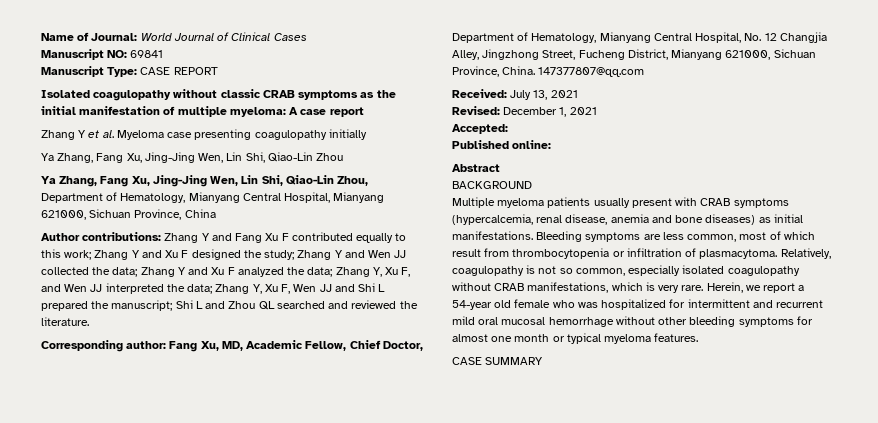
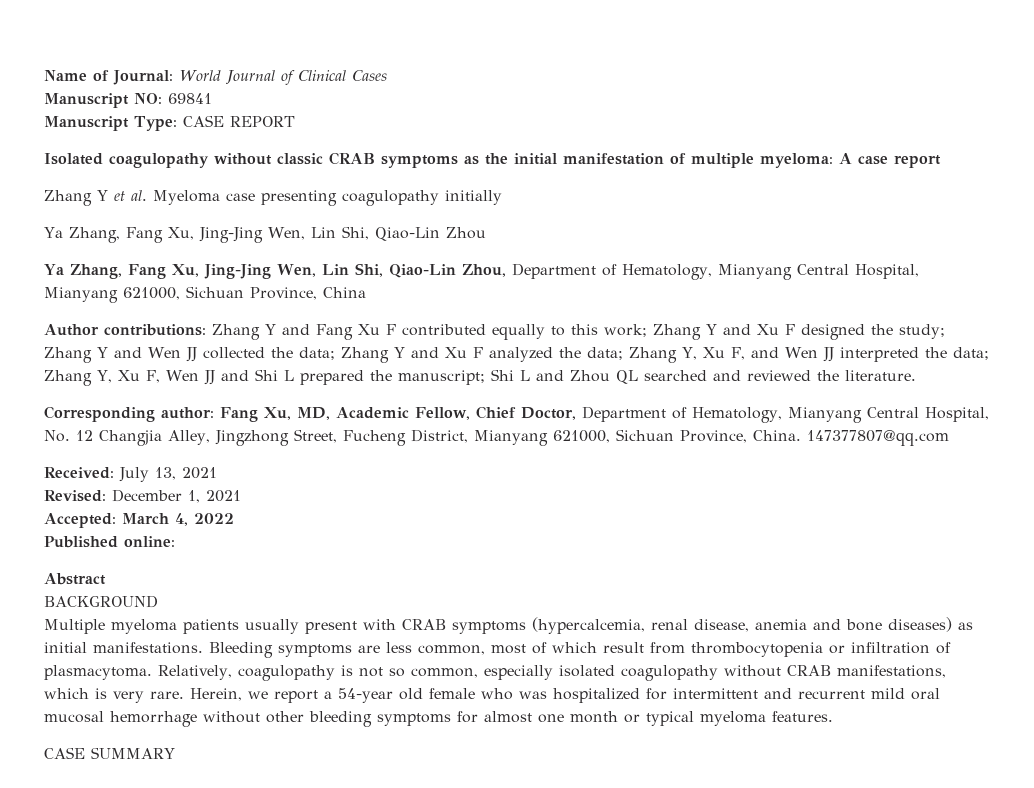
(508, 129) none -> [122,513,234,526] March 4, 2022

